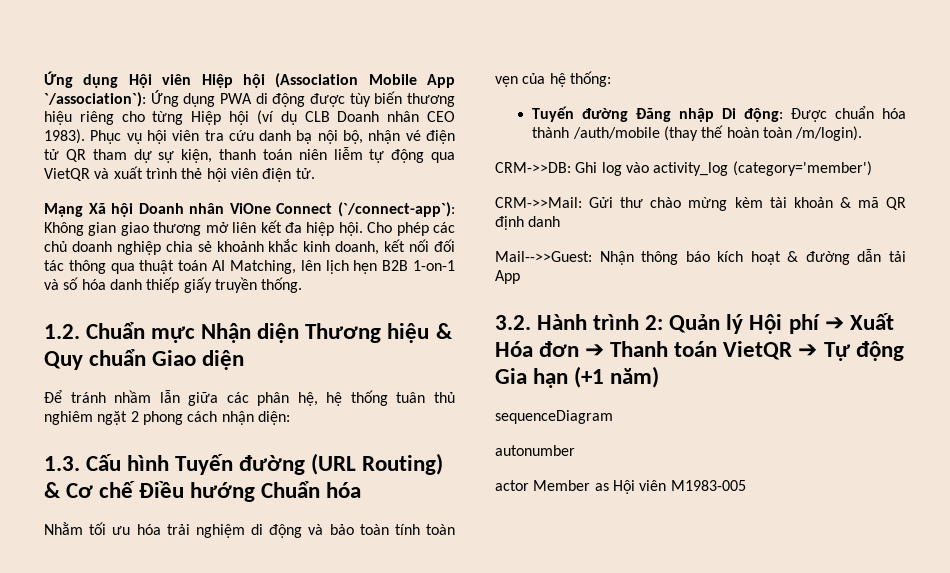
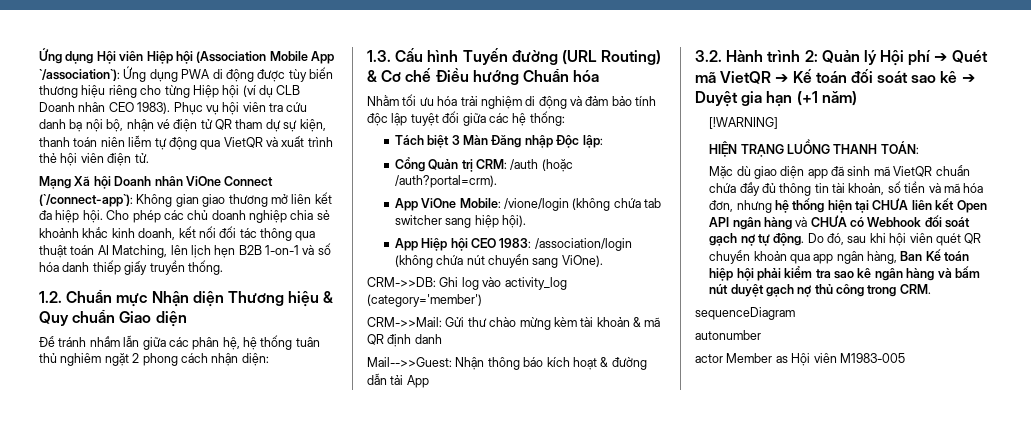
[329,524,456,535] [495,71,611,87] [532,106,906,122] [532,125,863,141] bảo toàn tính toàn vẹn của hệ thống: // Tuyến đường Đăng nhập Di động: Được chuẩn hóa thành /auth/mobile (thay thế hoàn toàn /m/login). -> [585,96,657,106] [367,111,565,126] [394,135,603,148] [394,157,573,172] [394,175,497,188] [394,198,662,211] [394,215,527,228] [394,238,632,251] [394,254,603,268] đảm bảo tính độc lập tuyệt đối giữa các hệ thống: // Tách biệt 3 Màn Đăng nhập Độc lập: // Cổng Quản trị CRM: /auth (hoặc /auth?portal=crm). // App ViOne Mobile: /vione/login (không chứa tab switcher sang hiệp hội). // App Hiệp hội CEO 1983: /association/login (không chứa nút chuyển sang ViOne).
[849,313,894,330] [495,341,904,361] [495,366,660,388] Xuất Hóa đơn ➔ Thanh toán VietQR ➔ Tự động Gia hạn (+1 năm) -> [951,50,988,63] [695,69,975,84] [695,91,857,107] [709,117,779,129] [709,139,919,157] [709,165,970,179] [709,181,984,196] [709,198,987,213] [709,215,971,230] [709,233,982,246] [709,249,970,264] [709,266,980,281] [709,284,931,297] Quét mã VietQR ➔ Kế toán đối soát sao kê ➔ Duyệt gia hạn (+1 năm) // [!WARNING] // HIỆN TRẠNG LUỒNG THANH TOÁN: // Mặc dù giao diện app đã sinh mã VietQR chuẩn chứa đầy đủ thông tin tài khoản, số tiền và mã hóa đơn, nhưng hệ thống hiện tại CHƯA liên kết Open API ngân hàng và CHƯA có Webhook đối soát gạch nợ tự động. Do đó, sau khi hội viên quét QR chuyển khoản qua app ngân hàng, Ban Kế toán hiệp hội phải kiểm tra sao kê ngân hàng và bấm nút duyệt gạch nợ thủ công trong CRM.

